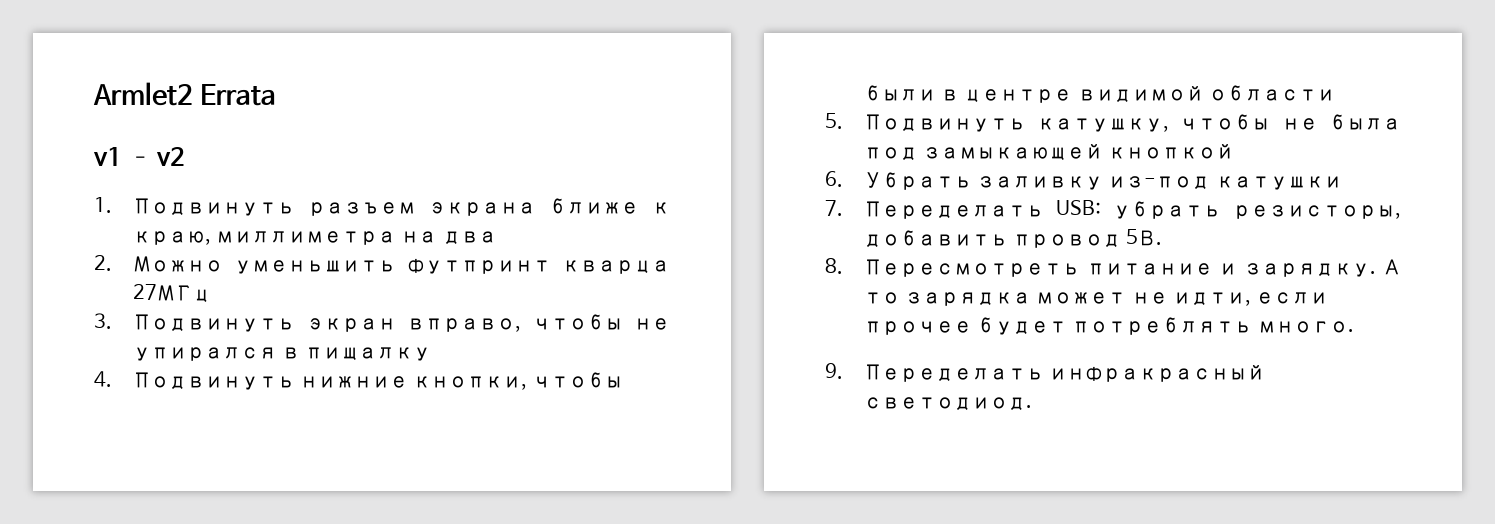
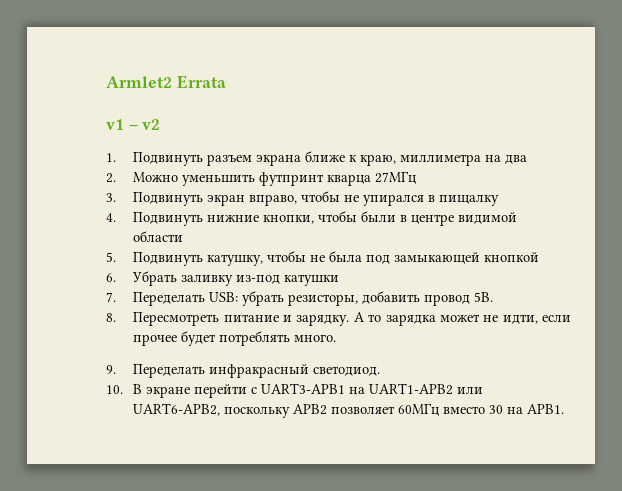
(1032, 404) none -> [106,383,484,398] [133,403,565,418] // 10. В экране перейти с UART3-APB1 на UART1-APB2 или UART6-APB2, поскольку APB2 позволяет 60МГц вместо 30 на APB1.

